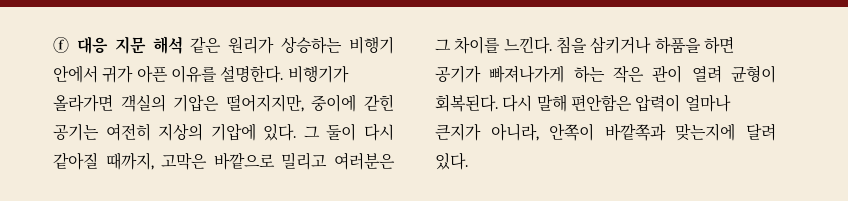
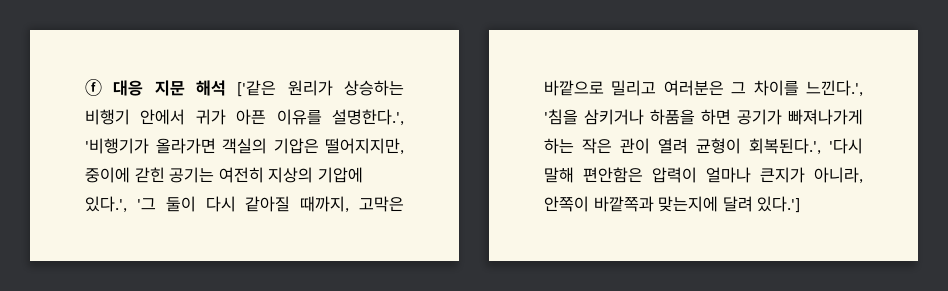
[190,36,222,53] 같은 -> [237,80,277,97] ['같은
[220,65,349,83] 설명한다. 비행기가 -> [331,109,404,126] [85,138,149,154] 설명한다.', '비행기가
[263,123,320,141] 있다. 그 -> [85,196,156,213] 있다.', '그
[503,36,587,54] 느낀다. 침을 -> [806,80,863,97] [544,109,578,125] 느낀다.', '침을
[435,94,533,112] 회복된다. 다시 -> [749,138,863,155] 회복된다.', '다시
[435,152,468,170] 있다. -> [757,196,801,213] 있다.']

